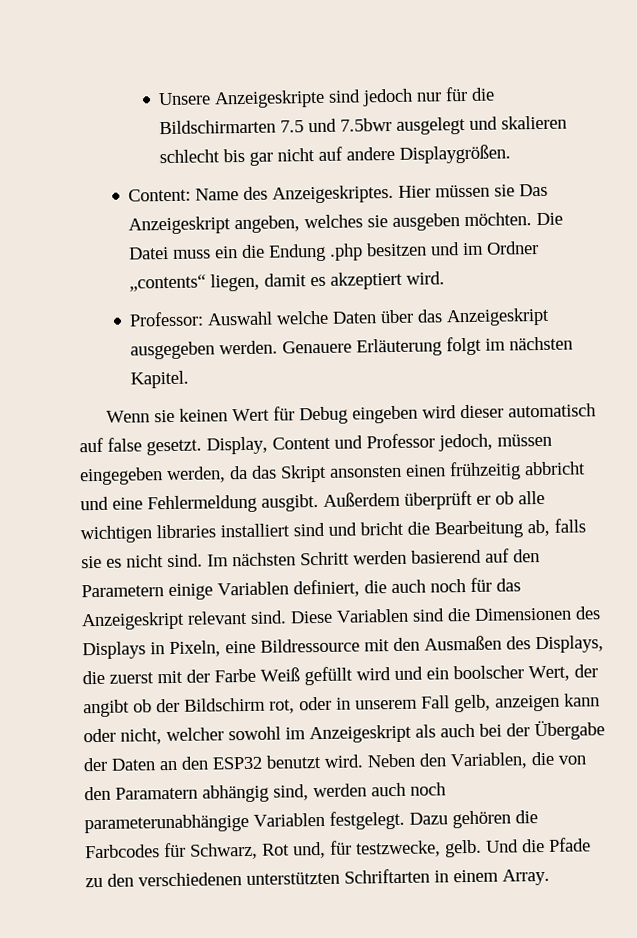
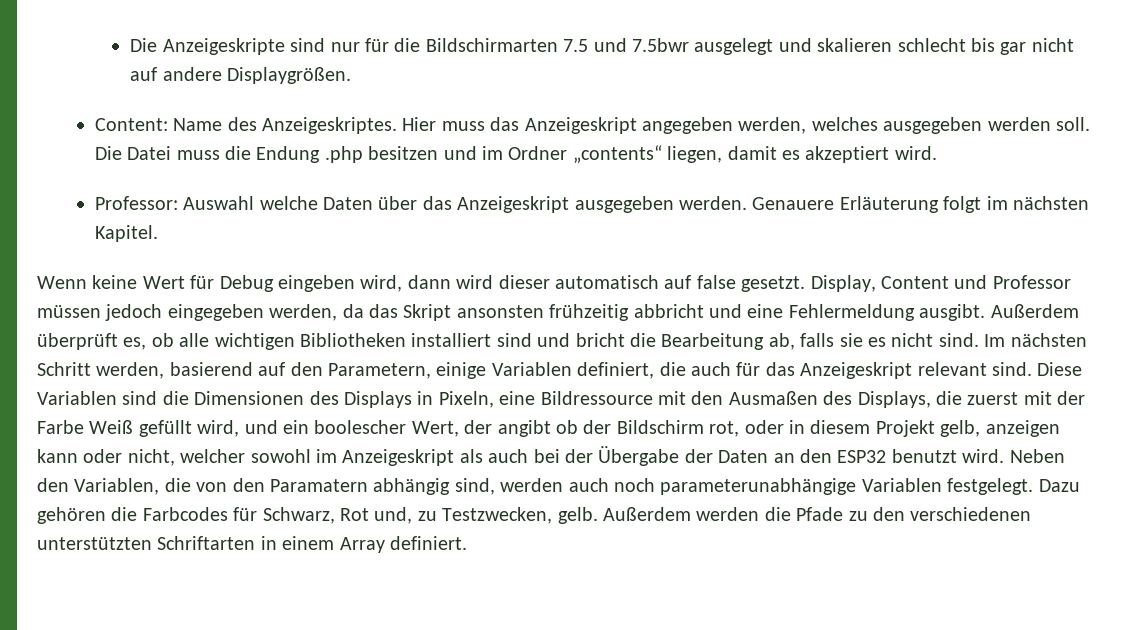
[158,92,212,106] Unsere -> [130,38,158,52] Die
[362,88,414,107] jedoch -> (326, 45) none
[435,183,549,198] [128,212,533,235] müssen sie Das Anzeigeskript angeben, welches sie ausgeben möchten. -> [441,117,1090,134] muss das Anzeigeskript angegeben werden, welches ausgegeben werden soll.
[214,246,239,259] ein -> (220, 155) none
[153,408,228,423] sie keinen -> [92,275,138,289] keine
(418, 414) none -> [360,275,451,292] wird, dann
[438,433,552,452] jedoch, müssen -> [37,304,163,321] müssen jedoch
[405,464,446,477] einen -> (544, 311) none
[476,495,491,505] er -> [123,337,147,350] es,
[156,524,216,539] libraries -> [300,333,406,347] Bibliotheken
[353,550,407,565] werden -> [96,362,165,379] werden,
[81,584,164,598] Parametern -> [328,363,431,379] Parametern,
[430,579,466,593] noch -> (731, 369) none
[356,667,391,681] wird -> [197,420,240,437] wird,
[453,665,524,680] boolscher -> [314,420,407,434] boolescher
[355,695,450,710] unserem Fall -> [810,420,935,437] diesem Projekt
[329,839,519,858] für testzwecke, gelb. Und -> [417,507,760,524] zu Testzwecken, gelb. Außerdem werden
[502,868,550,886] Array. -> [339,536,467,553] Array definiert.

